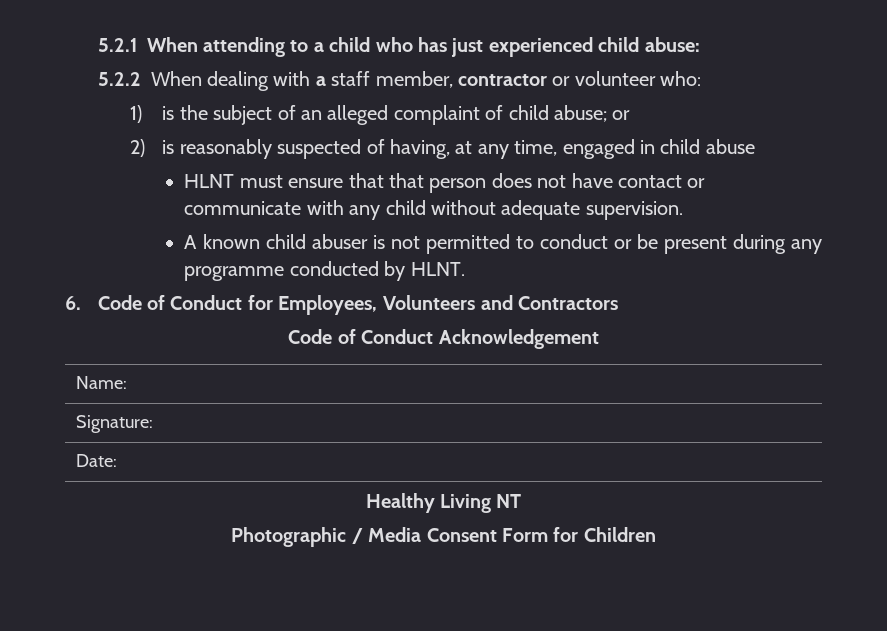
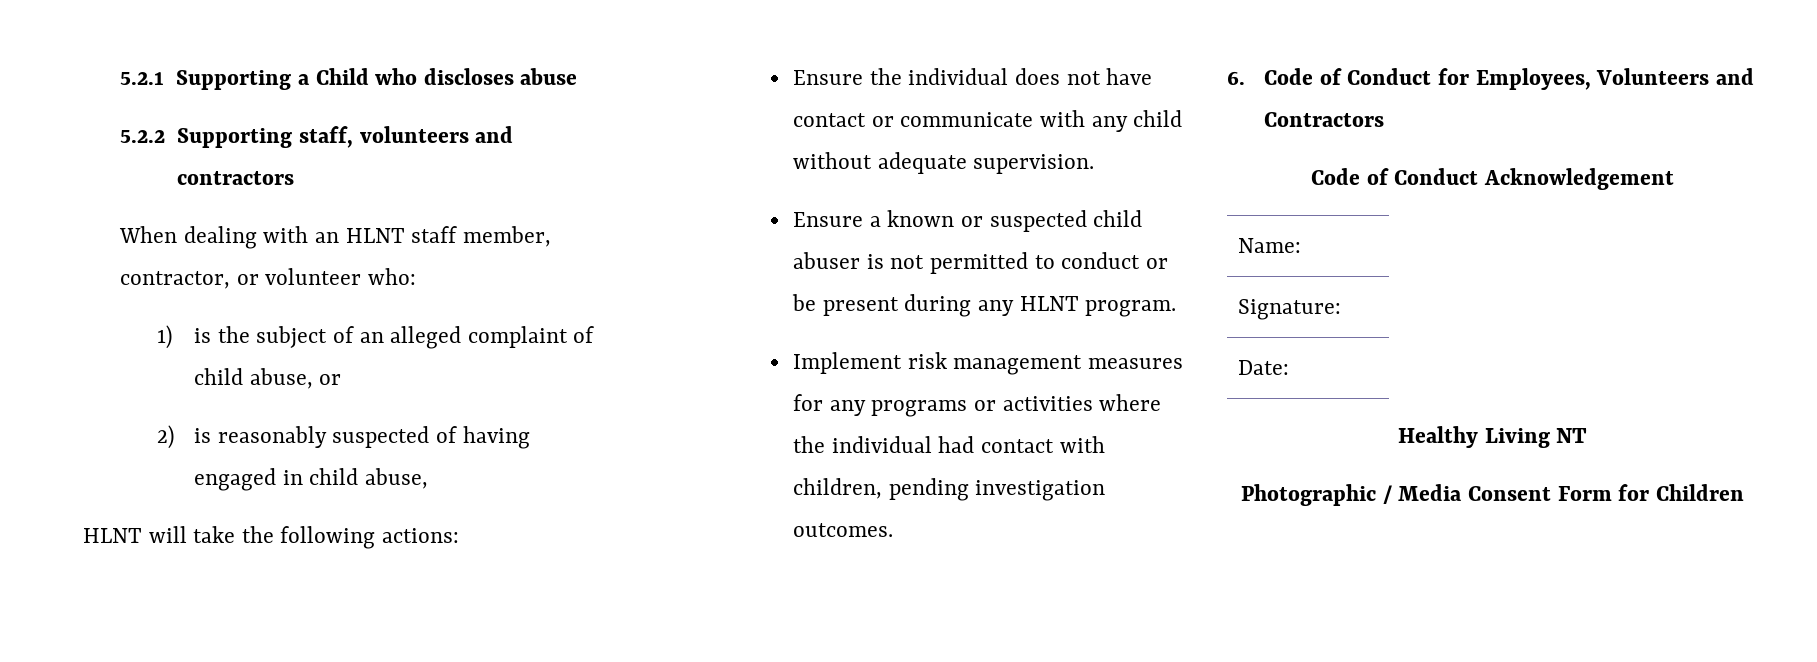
[146,37,700,57] [97,72,141,86] When attending to a child who has just experienced child abuse: // 5.2.2 -> [176,68,578,90] [120,126,514,148] [177,171,295,185] Supporting a Child who discloses abuse // 5.2.2 Supporting staff, volunteers and contractors //
[315,76,326,86] a -> [314,228,405,243] an HLNT
[457,74,547,86] contractor -> [120,271,231,289] contractor,
[554,105,608,122] abuse; -> [249,368,313,389] abuse,
[390,139,558,159] having, at any time, -> [462,426,530,449] having
[705,139,755,154] [184,173,487,193] abuse // HLNT must ensure that that person -> [364,468,428,489] [83,526,460,549] [793,68,1009,85] abuse, // HLNT will take the following actions: // Ensure the individual
[184,234,260,249] A known -> [793,210,1087,232] Ensure a known or suspected
[184,261,465,281] programme conducted by HLNT. -> [1019,296,1177,317] [793,352,1183,375] [793,394,1162,417] [793,436,1105,453] [793,478,1106,501] [793,523,894,537] HLNT program. // Implement risk management measures for any programs or activities where the individual had contact with children, pending investigation outcomes.

